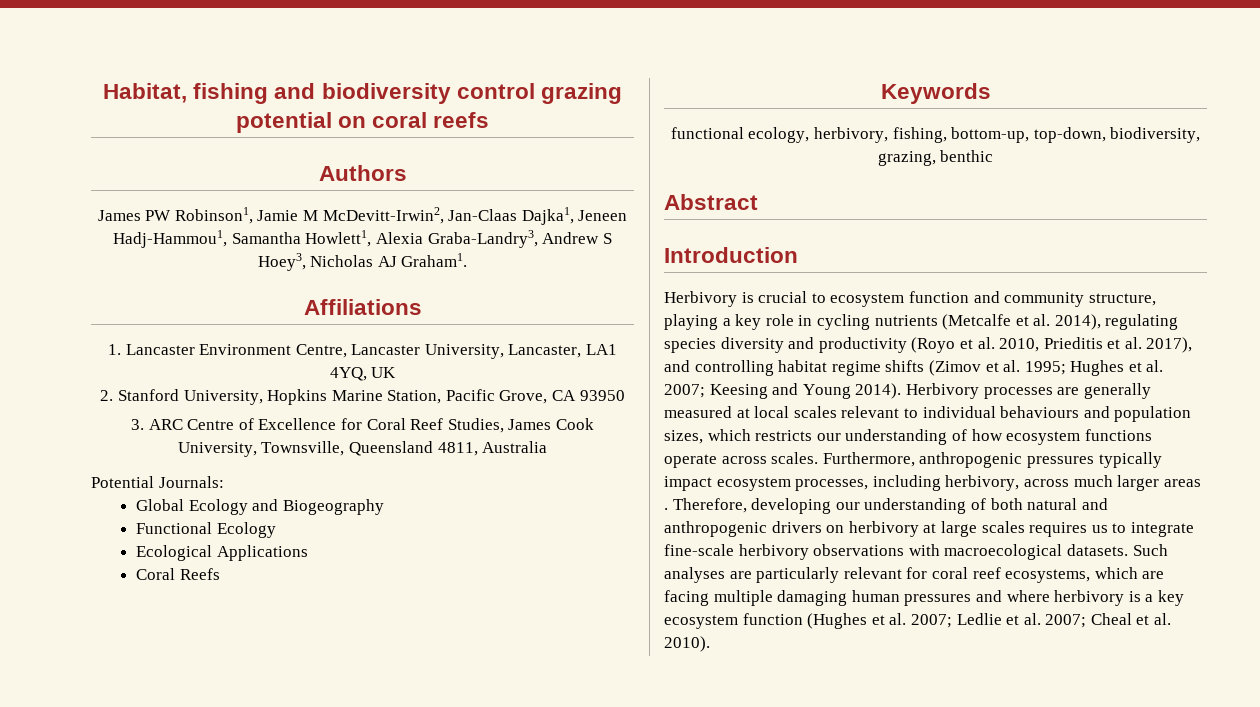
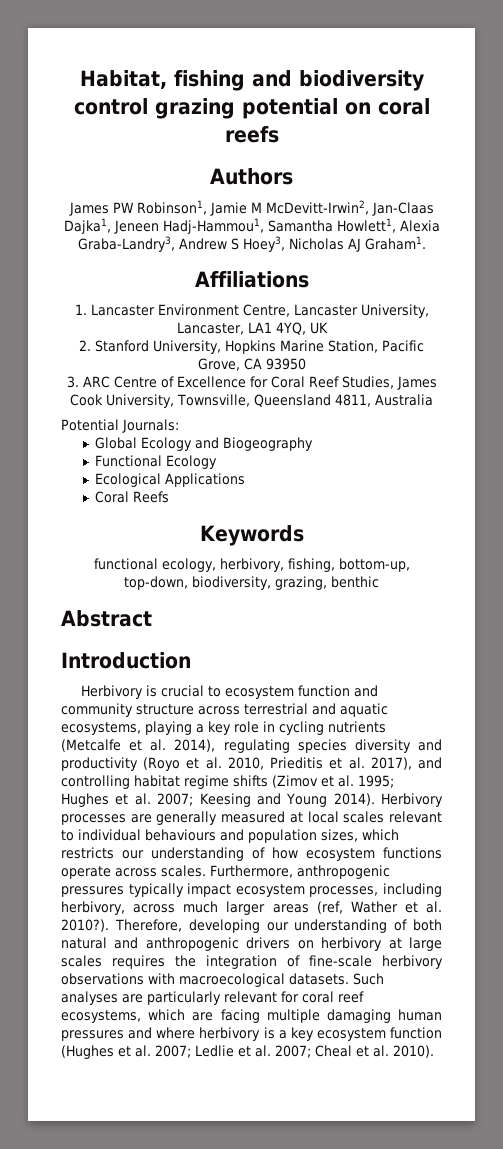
[1088,293,1156,306] structure, -> [136,703,388,717] [61,722,141,735] structure across terrestrial and aquatic ecosystems,
[664,508,668,510] . -> [316,901,442,914] [61,919,109,932] (ref, Wather et al. 2010?).
[1091,522,1194,537] us to integrate -> [175,955,300,969] the integration of

